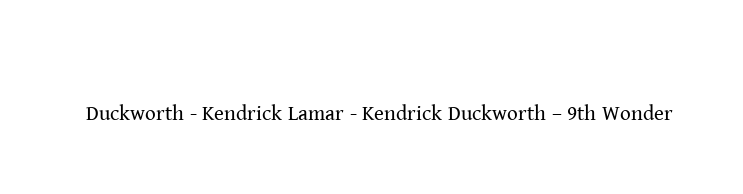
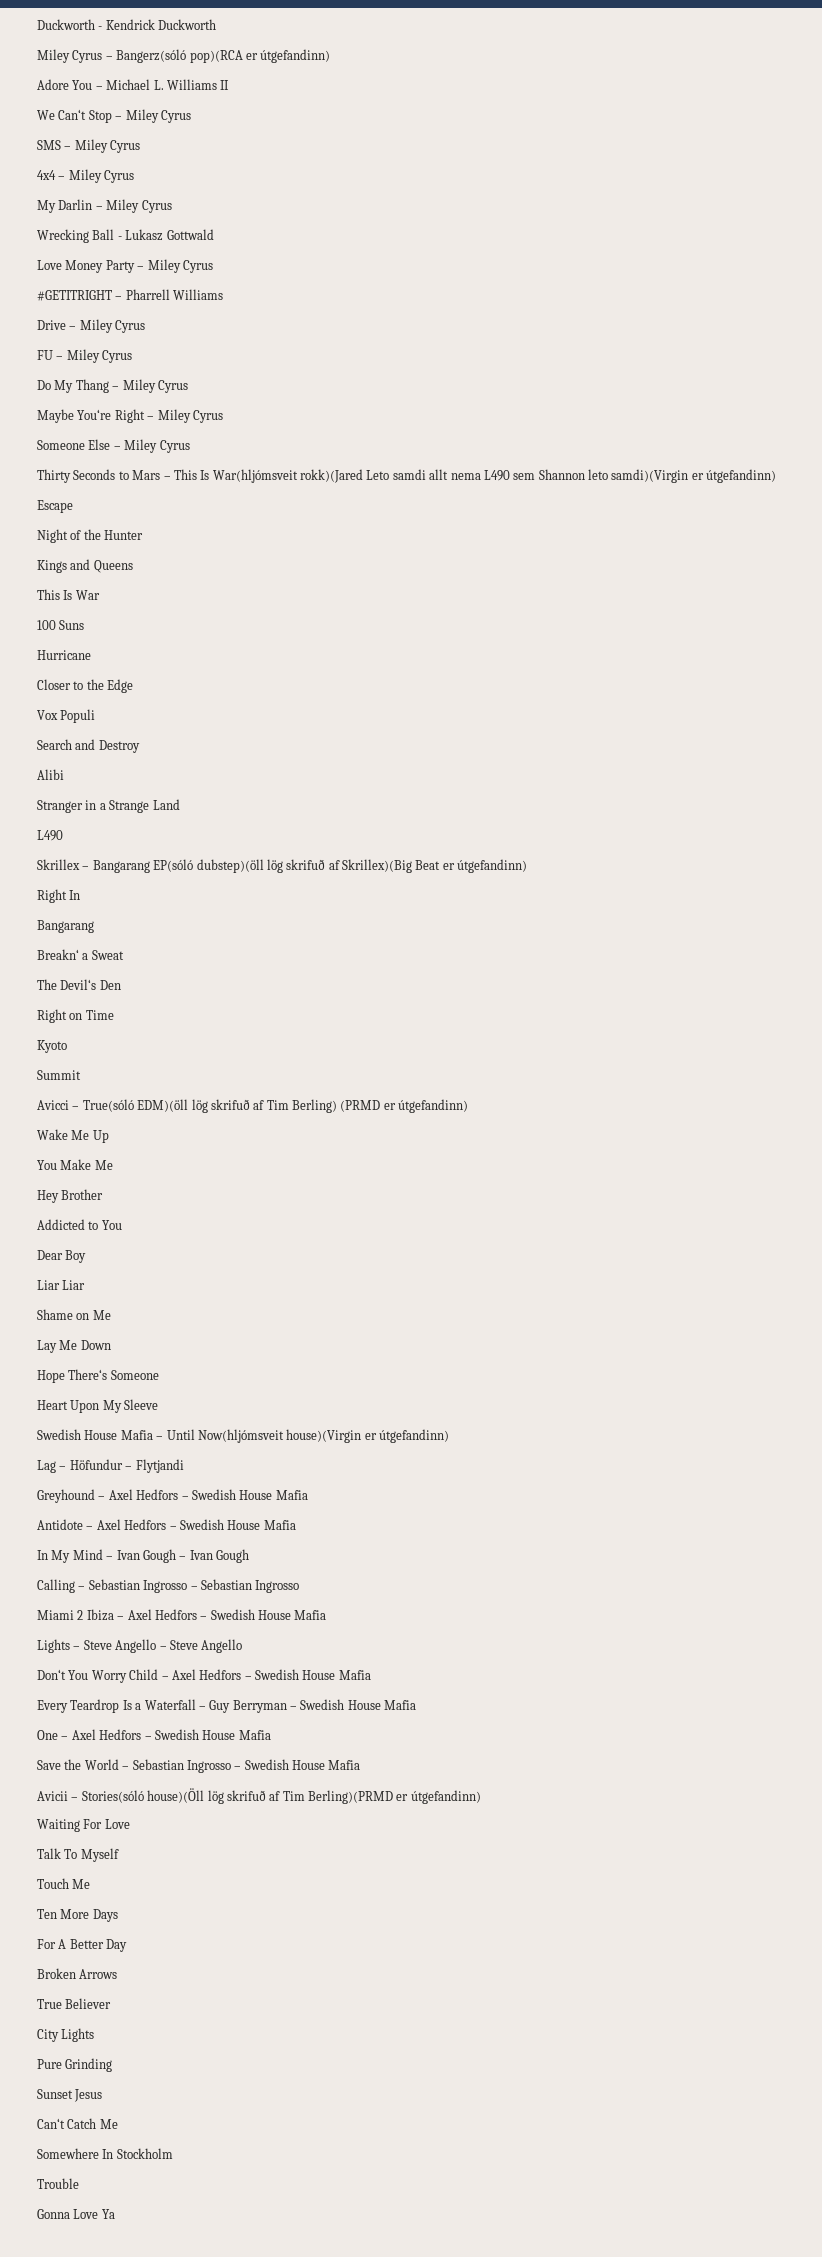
[288,104,674,120] Lamar - Kendrick Duckworth – 9th Wonder -> [158,19,217,30] [37,49,331,63] [37,79,230,90] [37,109,191,123] [37,139,141,153] [37,169,135,183] [37,199,172,213] [37,229,214,243] [37,259,213,273] [37,289,224,301] [37,319,146,333] [37,349,133,363] [37,379,188,393] [37,409,223,423] [37,439,190,453] [37,469,777,483] [37,500,73,513] [37,529,144,543] [37,559,133,573] [37,589,100,600] [37,620,85,630] [37,650,91,660] [37,679,134,693] [37,709,96,723] [37,739,140,753] [37,769,64,780] [37,799,180,813] [37,830,63,841] [37,859,528,873] [37,889,81,903] [37,920,94,933] [37,949,124,960] [37,979,121,990] [37,1009,114,1023] [37,1040,67,1053] [37,1070,81,1080] [37,1099,469,1113] [37,1129,109,1143] [37,1159,113,1170] [37,1189,104,1203] [37,1219,122,1230] [37,1250,87,1263] [37,1280,86,1290] [37,1309,111,1320] [37,1340,111,1353] [37,1369,159,1383] [37,1399,159,1413] [37,1429,449,1443] [37,1459,184,1473] [37,1489,308,1503] [37,1519,296,1530] [37,1549,249,1563] [37,1579,300,1593] [37,1609,327,1621] [37,1639,243,1653] [37,1669,371,1683] [37,1699,417,1713] [37,1729,271,1740] [37,1759,361,1773] [37,1788,481,1804] [37,1819,130,1832] [37,1848,119,1862] [37,1878,91,1889] [37,1909,118,1922] [37,1939,128,1952] [37,1968,118,1979] [37,1998,112,2009] [37,2028,95,2042] [37,2058,113,2072] [37,2089,103,2102] [37,2118,118,2129] [37,2148,173,2159] [37,2178,79,2189] [37,2209,115,2219] Duckworth // Miley Cyrus – Bangerz(sóló pop)(RCA er útgefandinn) // Adore You – Michael L. Williams II // We Can‘t Stop – Miley Cyrus // SMS – Miley Cyrus // 4x4 – Miley Cyrus // My Darlin – Miley Cyrus // Wrecking Ball - Lukasz Gottwald // Love Money Party – Miley Cyrus // #GETITRIGHT – Pharrell Williams // Drive – Miley Cyrus // FU – Miley Cyrus // Do My Thang – Miley Cyrus // Maybe You‘re Right – Miley Cyrus // Someone Else – Miley Cyrus // Thirty Seconds to Mars – This Is War(hljómsveit rokk)(Jared Leto samdi allt nema L490 sem Shannon leto samdi)(Virgin er útgefandinn) // Escape // Night of the Hunter // Kings and Queens // This Is War // 100 Suns // Hurricane // Closer to the Edge // Vox Populi // Search and Destroy // Alibi // Stranger in a Strange Land // L490 // Skrillex – Bangarang EP(sóló dubstep)(öll lög skrifuð af Skrillex)(Big Beat er útgefandinn) // Right In // Bangarang // Breakn‘ a Sweat // The Devil‘s Den // Right on Time // Kyoto // Summit // Avicci – True(sóló EDM)(öll lög skrifuð af Tim Berling) (PRMD er útgefandinn) // Wake Me Up // You Make Me // Hey Brother // Addicted to You // Dear Boy // Liar Liar // Shame on Me // Lay Me Down // Hope There‘s Someone // Heart Upon My Sleeve // Swedish House Mafia – Until Now(hljómsveit house)(Virgin er útgefandinn) // Lag – Höfundur – Flytjandi // Greyhound – Axel Hedfors – Swedish House Mafia // Antidote – Axel Hedfors – Swedish House Mafia // In My Mind – Ivan Gough – Ivan Gough // Calling – Sebastian Ingrosso – Sebastian Ingrosso // Miami 2 Ibiza – Axel Hedfors – Swedish House Mafia // Lights – Steve Angello – Steve Angello // Don‘t You Worry Child – Axel Hedfors – Swedish House Mafia // Every Teardrop Is a Waterfall – Guy Berryman – Swedish House Mafia // One – Axel Hedfors – Swedish House Mafia // Save the World – Sebastian Ingrosso – Swedish House Mafia // Avicii – Stories(sóló house)(Öll lög skrifuð af Tim Berling)(PRMD er útgefandinn) // Waiting For Love // Talk To Myself // Touch Me // Ten More Days // For A Better Day // Broken Arrows // True Believer // City Lights // Pure Grinding // Sunset Jesus // Can‘t Catch Me // Somewhere In Stockholm // Trouble // Gonna Love Ya

